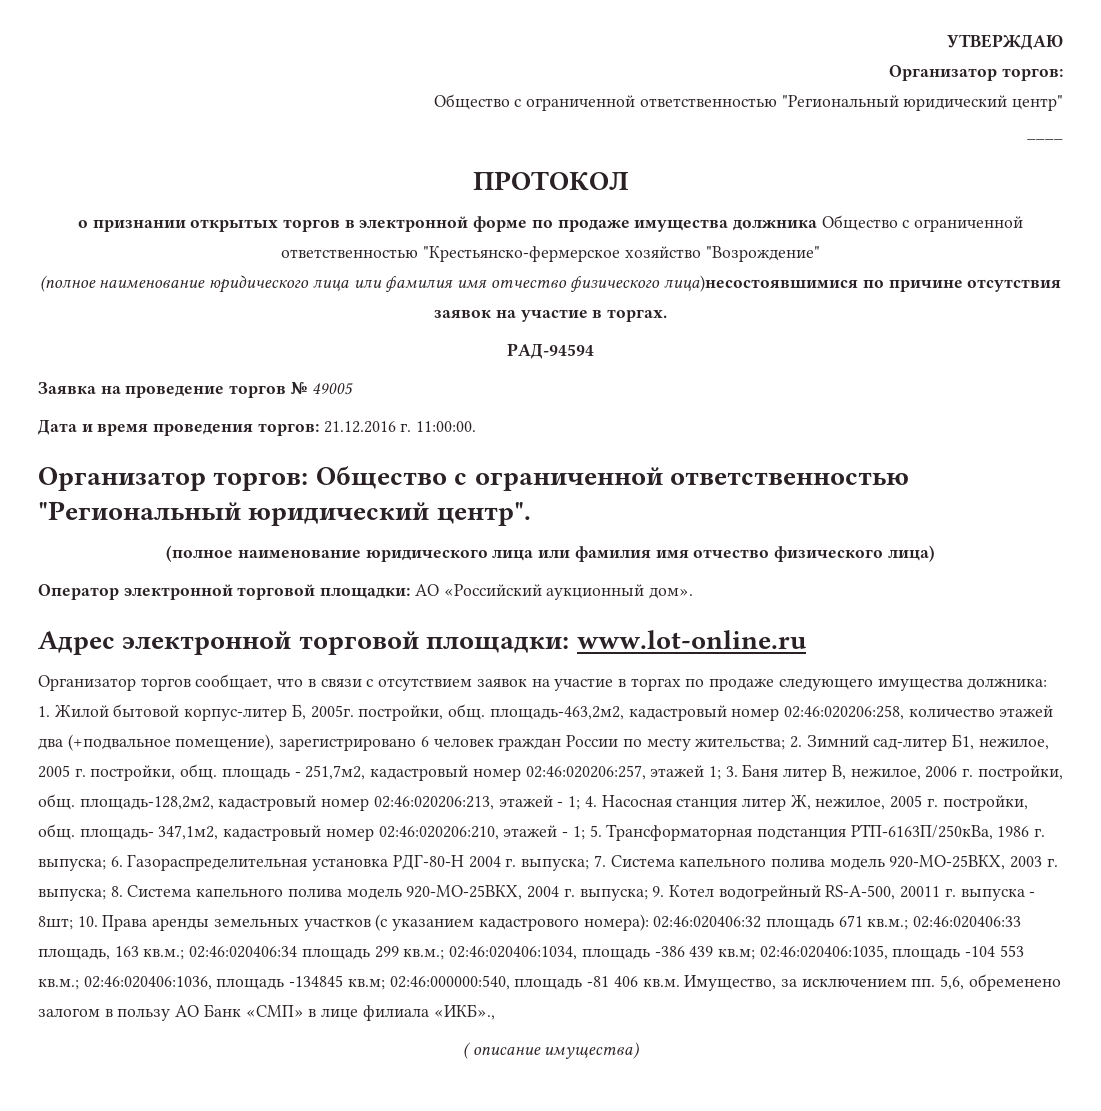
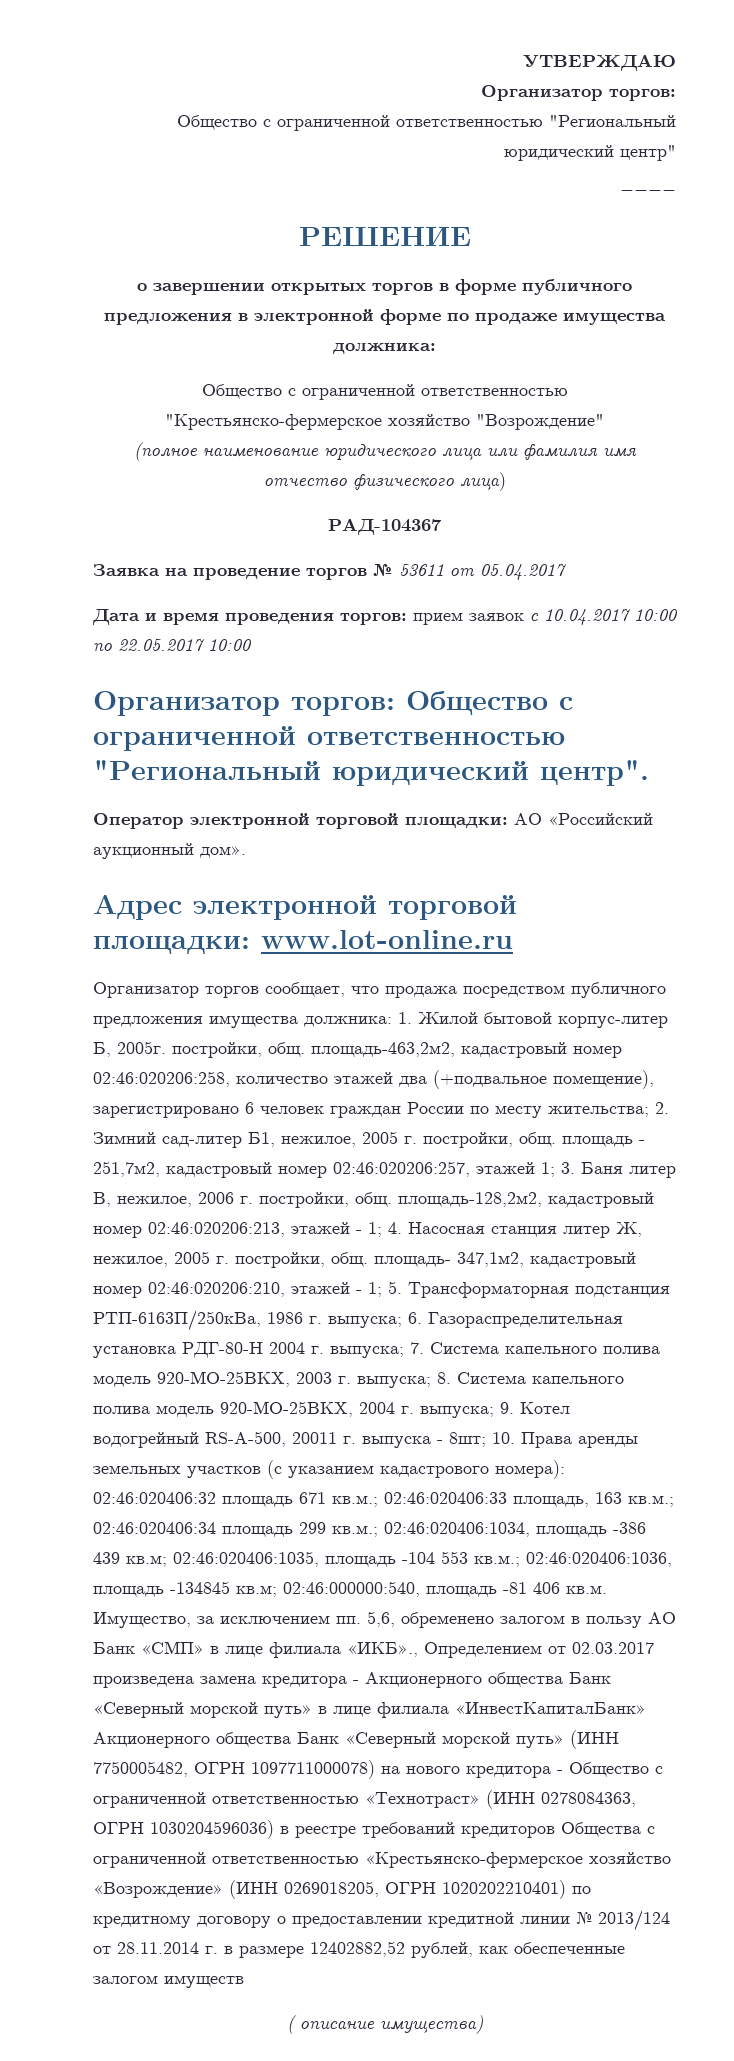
[472,171,629,191] [77,219,186,232] ПРОТОКОЛ // о признании -> [298,226,471,246] [137,283,265,295] РЕШЕНИЕ // о завершении
(355, 224) none -> [455,279,632,295] [104,313,248,325] форме публичного предложения в
[733,219,818,231] должника -> [333,343,436,354] должника: //
[664,275,1062,292] [434,309,667,322] [507,343,594,359] лица)несостоявшимися по причине отсутствия заявок на участие в торгах. // РАД-94594 -> [459,472,506,491] [328,518,442,535] лица) // РАД-104367
[311,383,353,395] 49005 -> [399,564,567,580] 53611 от 05.04.2017
[323,421,477,433] 21.12.2016 г. 11:00:00. -> [413,609,677,625] [93,639,251,651] прием заявок с 10.04.2017 10:00 по 22.05.2017 10:00
[166,545,935,562] // (полное наименование юридического лица или фамилия имя отчество физического лица) -> (649, 773) none
[307,678,873,691] в связи с отсутствием заявок на участие в торгах по продаже следующего -> [385,982,666,998] [93,1016,203,1028] продажа посредством публичного предложения
(495, 1012) none -> [424,1642,654,1658] [93,1672,611,1688] [93,1702,646,1718] [93,1730,619,1749] [93,1760,663,1779] [93,1790,636,1809] [93,1820,655,1839] [93,1852,671,1868] [93,1880,591,1899] [93,1910,670,1931] [93,1941,625,1958] [93,1975,244,1988] Определением от 02.03.2017 произведена замена кредитора - Акционерного общества Банк «Северный морской путь» в лице филиала «ИнвестКапиталБанк» Акционерного общества Банк «Северный морской путь» (ИНН 7750005482, ОГРН 1097711000078) на нового кредитора - Общество с ограниченной ответственностью «Технотраст» (ИНН 0278084363, ОГРН 1030204596036) в реестре требований кредиторов Общества с ограниченной ответственностью «Крестьянско-фермерское хозяйство «Возрождение» (ИНН 0269018205, ОГРН 1020202210401) по кредитному договору о предоставлении кредитной линии № 2013/124 от 28.11.2014 г. в размере 12402882,52 рублей, как обеспеченные залогом имуществ

